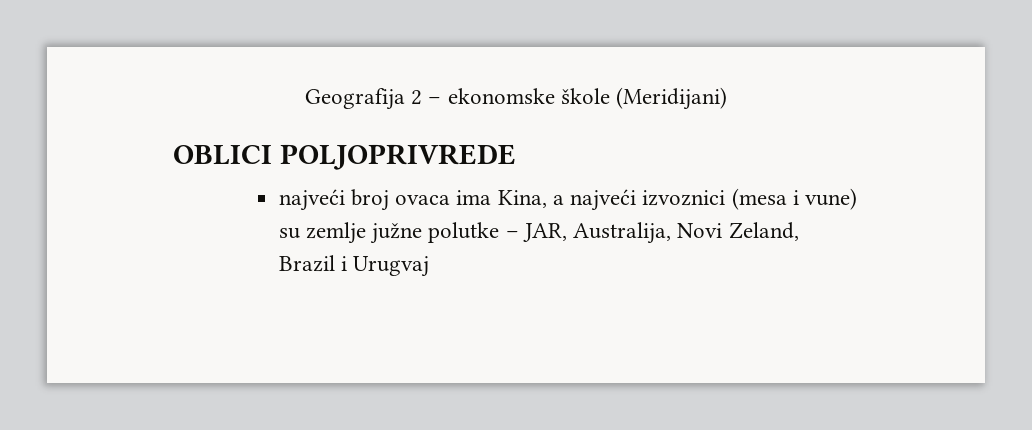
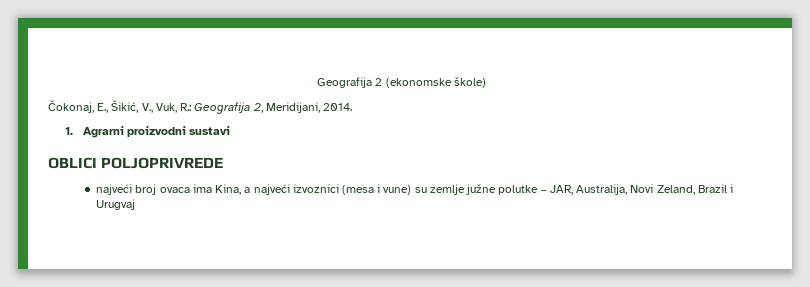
[428,87,728,110] – ekonomske škole (Meridijani) -> [385,77,486,88] [48,100,353,114] [65,126,231,138] (ekonomske škole) // Čokonaj, E., Šikić, V., Vuk, R.: Geografija 2, Meridijani, 2014. // 1. Agrarni proizvodni sustavi

